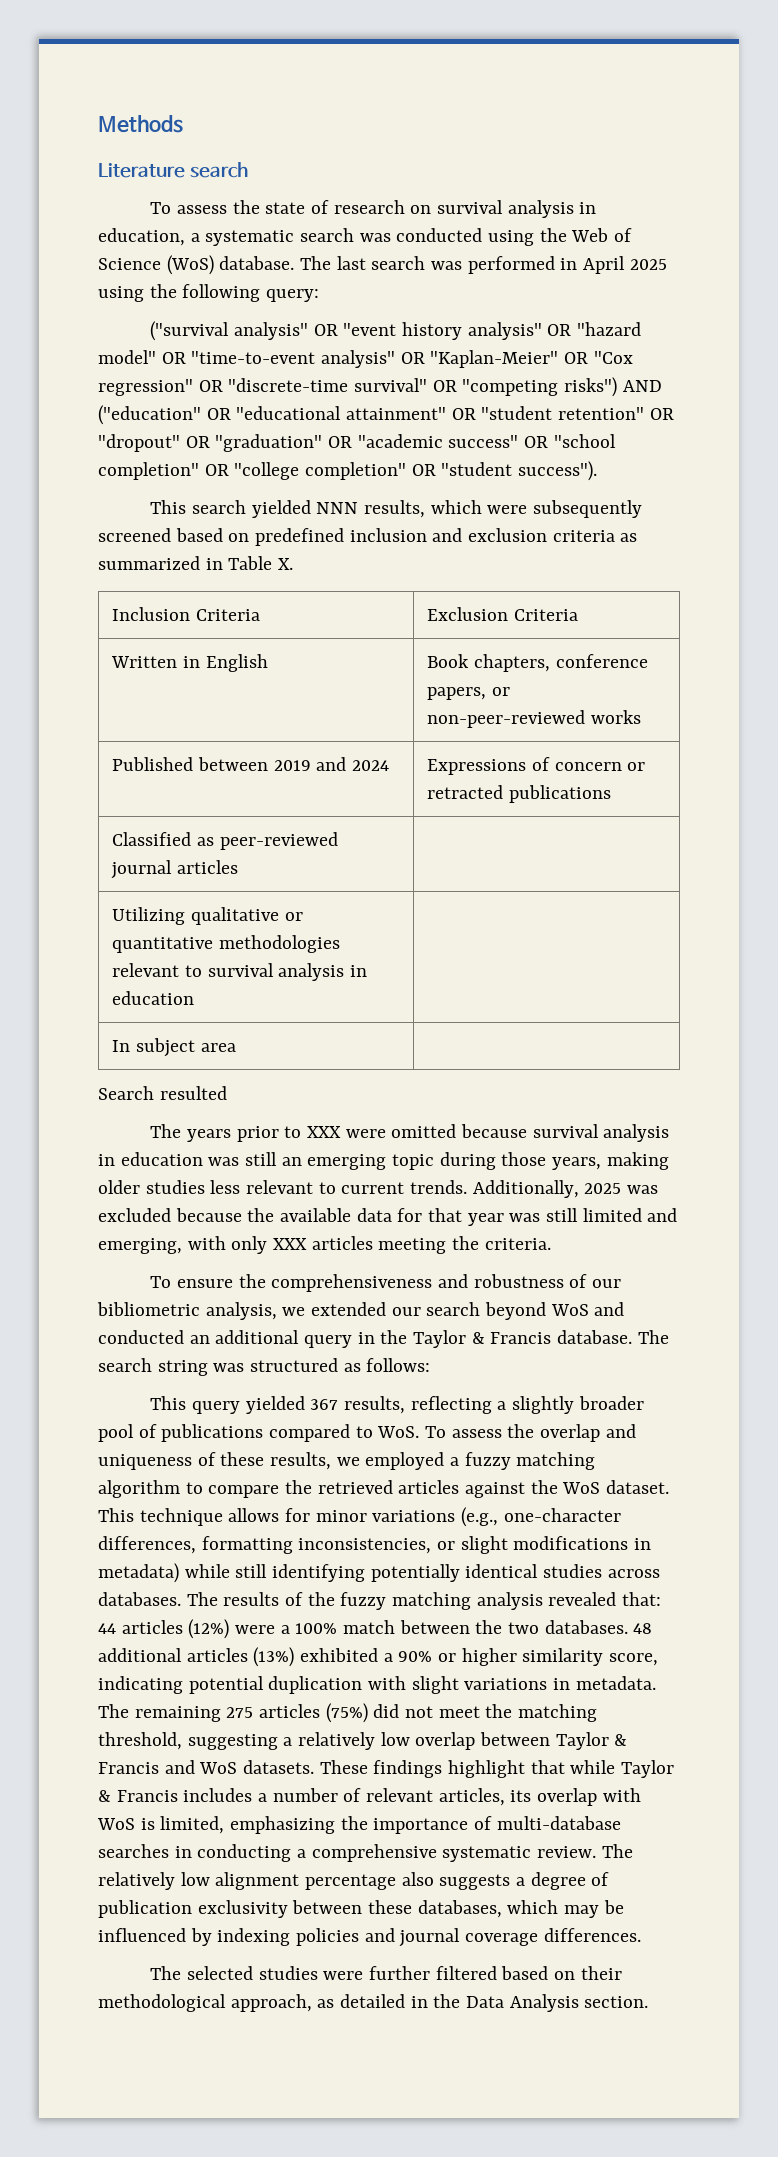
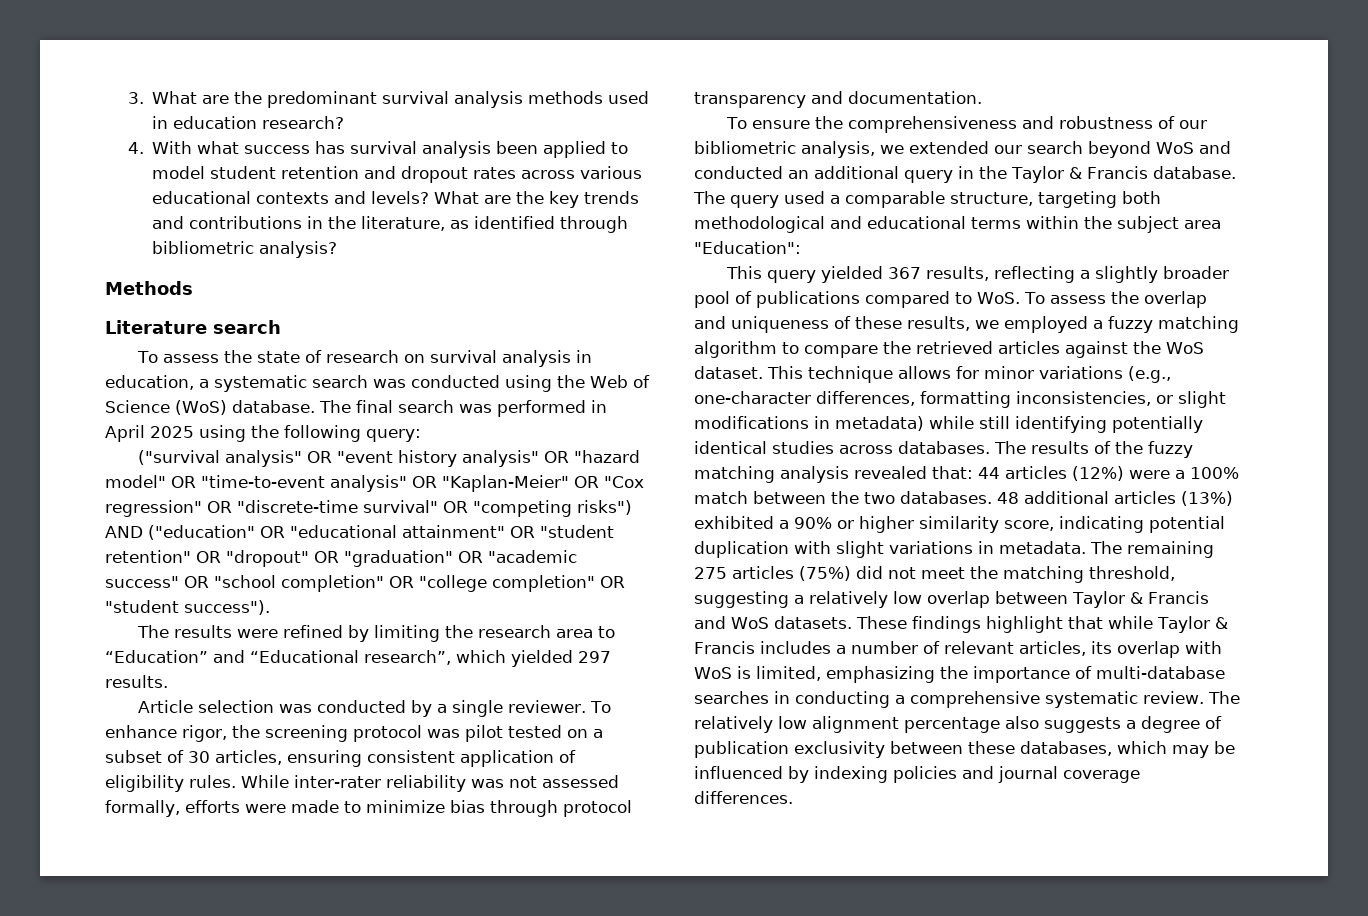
(98, 124) none -> [128,91,650,108] [152,116,345,129] [128,141,629,158] [152,166,643,183] [152,191,640,208] [152,216,629,233] [152,241,338,258] 3. What are the predominant survival analysis methods used in education research? // 4. With what success has survival analysis been applied to model student retention and dropout rates across various educational contexts and levels? What are the key trends and contributions in the literature, as identified through bibliometric analysis? //
[336,256,366,270] last -> [355,400,393,413] final
[150,500,643,518] [98,528,638,546] [98,556,294,570] [112,607,260,621] [427,607,578,621] [111,654,268,672] [427,654,648,672] [427,687,510,700] [427,710,641,728] [112,757,389,771] [427,757,646,775] [427,785,611,803] [112,832,338,850] [111,860,238,879] [112,907,303,925] [112,935,340,953] [112,963,367,981] [112,991,195,1005] [112,1038,236,1057] [98,1086,227,1100] [150,1124,670,1142] [98,1152,669,1170] [98,1180,659,1198] [98,1208,678,1226] [98,1236,551,1254] This search yielded NNN results, which were subsequently screened based on predefined inclusion and exclusion criteria as summarized in Table X. // Inclusion Criteria | Exclusion Criteria // Written in English | Book chapters, conference papers, or non-peer-reviewed works // Published between 2019 and 2024 | Expressions of concern or retracted publications // Classified as peer-reviewed journal articles | // Utilizing qualitative or quantitative methodologies relevant to survival analysis in education | // In subject area | // Search resulted // The years prior to XXX were omitted because survival analysis in education was still an emerging topic during those years, making older studies less relevant to current trends. Additionally, 2025 was excluded because the available data for that year was still limited and emerging, with only XXX articles meeting the criteria. -> [137,625,616,642] [105,650,611,667] [105,675,168,688] [138,700,612,717] [105,725,603,742] [105,750,576,767] [105,775,619,792] [105,800,632,817] [694,91,982,108] The results were refined by limiting the research area to “Education” and “Educational research”, which yielded 297 results. // Article selection was conducted by a single reviewer. To enhance rigor, the screening protocol was pilot tested on a subset of 30 articles, ensuring consistent application of eligibility rules. While inter-rater reliability was not assessed formally, efforts were made to minimize bias through protocol transparency and documentation.
[98,1358,431,1376] search string was structured as follows: -> [730,191,1161,208] [694,216,1221,233] [694,241,801,254] query used a comparable structure, targeting both methodological and educational terms within the subject area "Education":
[150,1966,622,1980] [98,1994,649,2012] // The selected studies were further filtered based on their methodological approach, as detailed in the Data Analysis section. -> (793, 797) none

